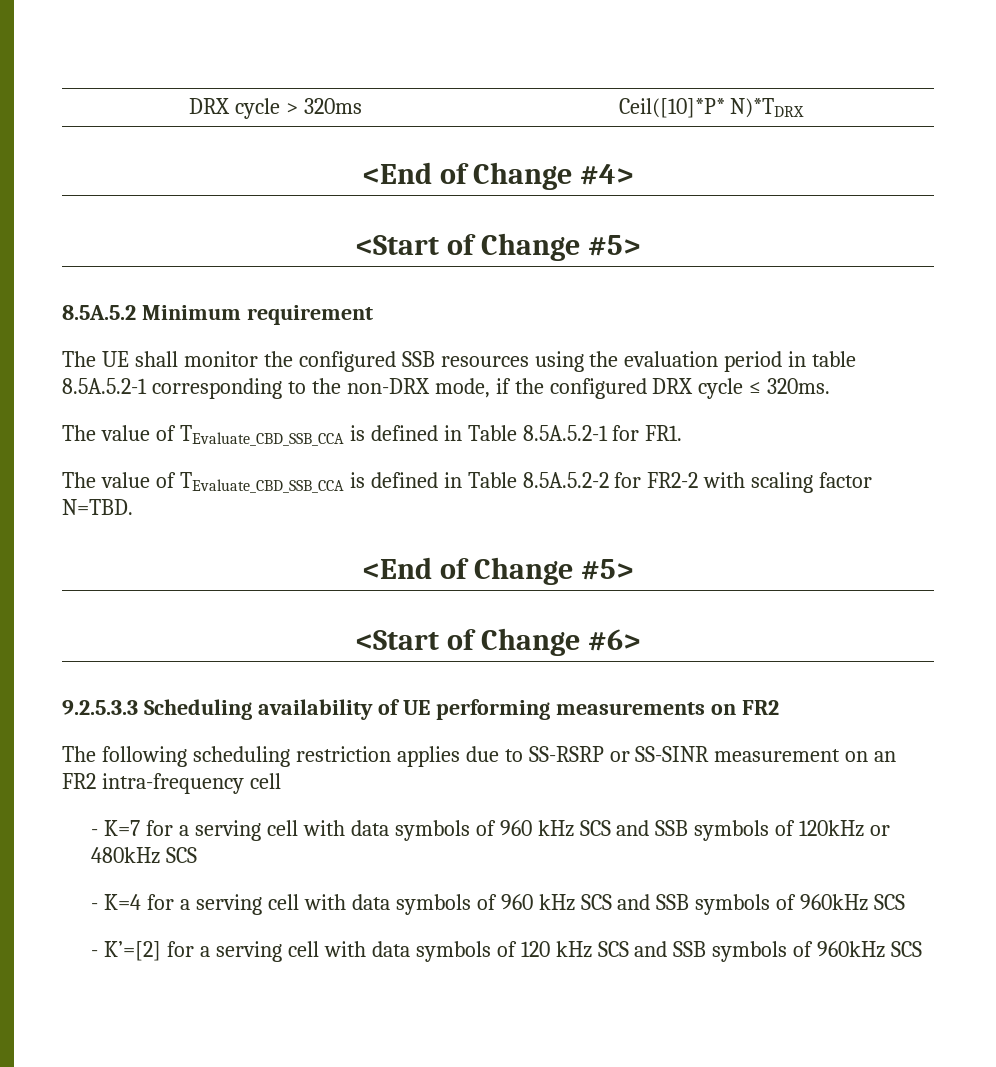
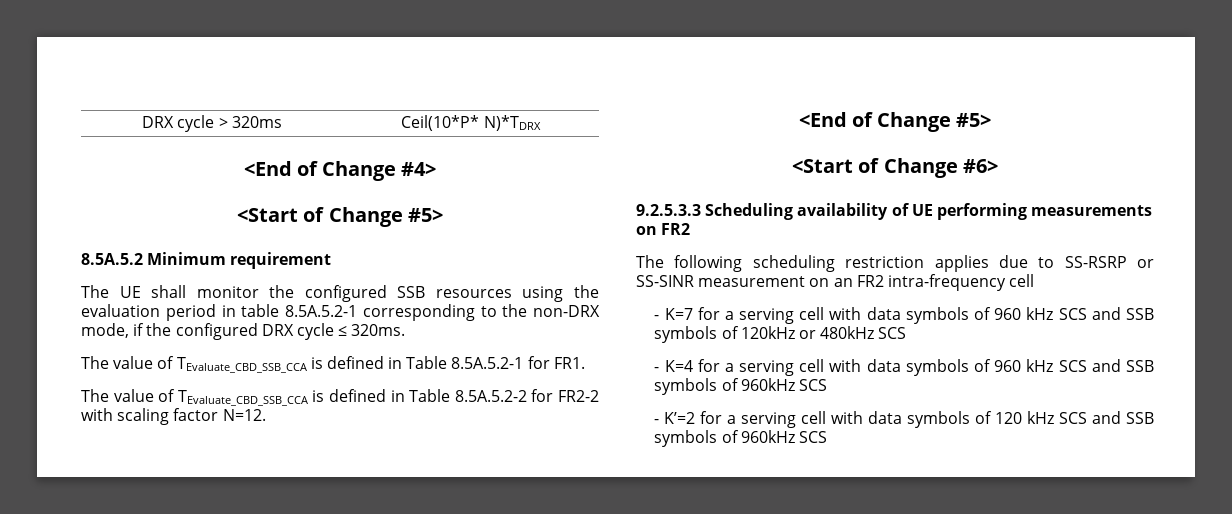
[618,98,725,118] Ceil([10]*P* -> [401,115,480,131] Ceil(10*P*
[62,499,133,515] N=TBD. -> [222,409,266,421] N=12.
[104,941,162,961] K’=[2] -> [664,412,696,424] K’=2

